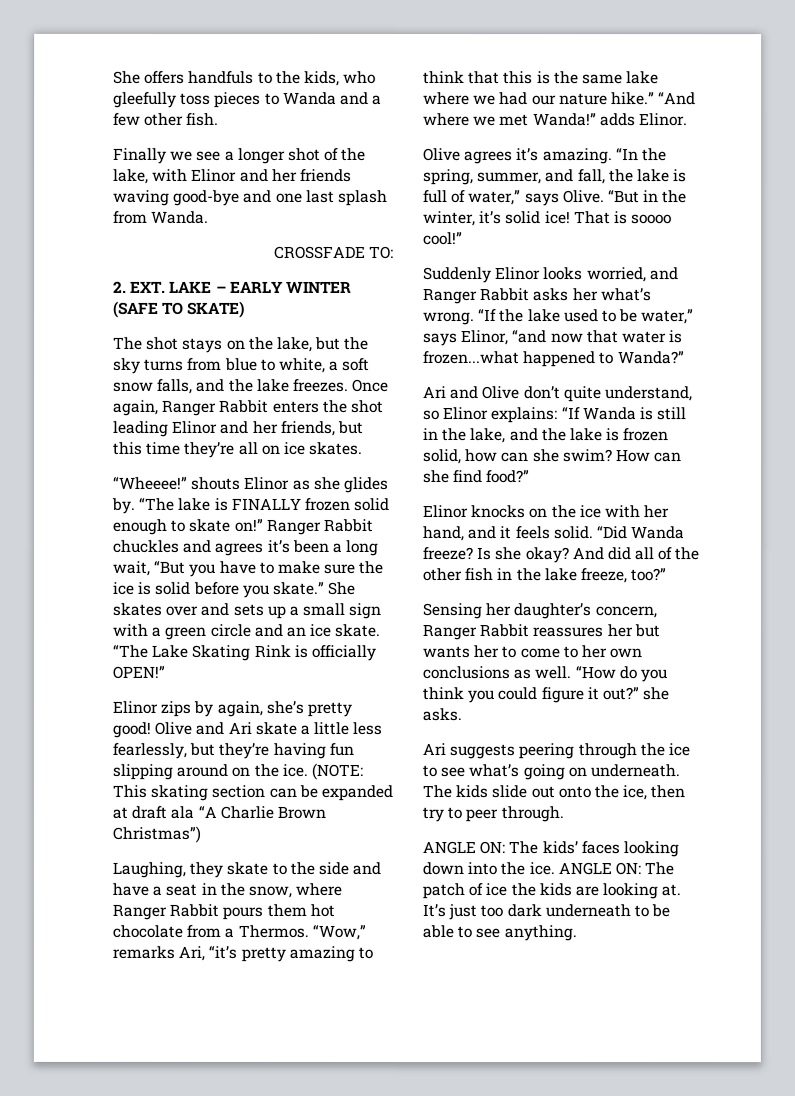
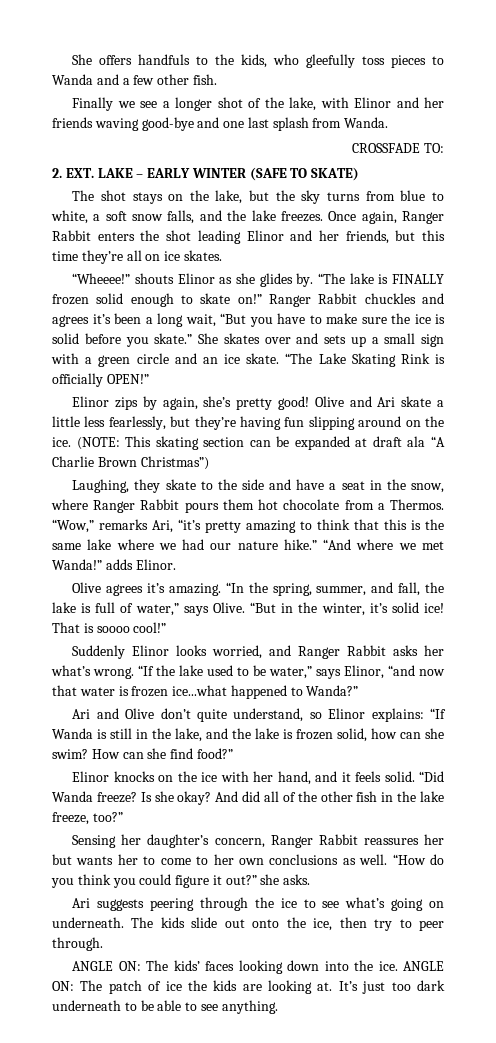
[423,351,520,365] frozen...what -> [131,685,228,697] frozen ice...what

